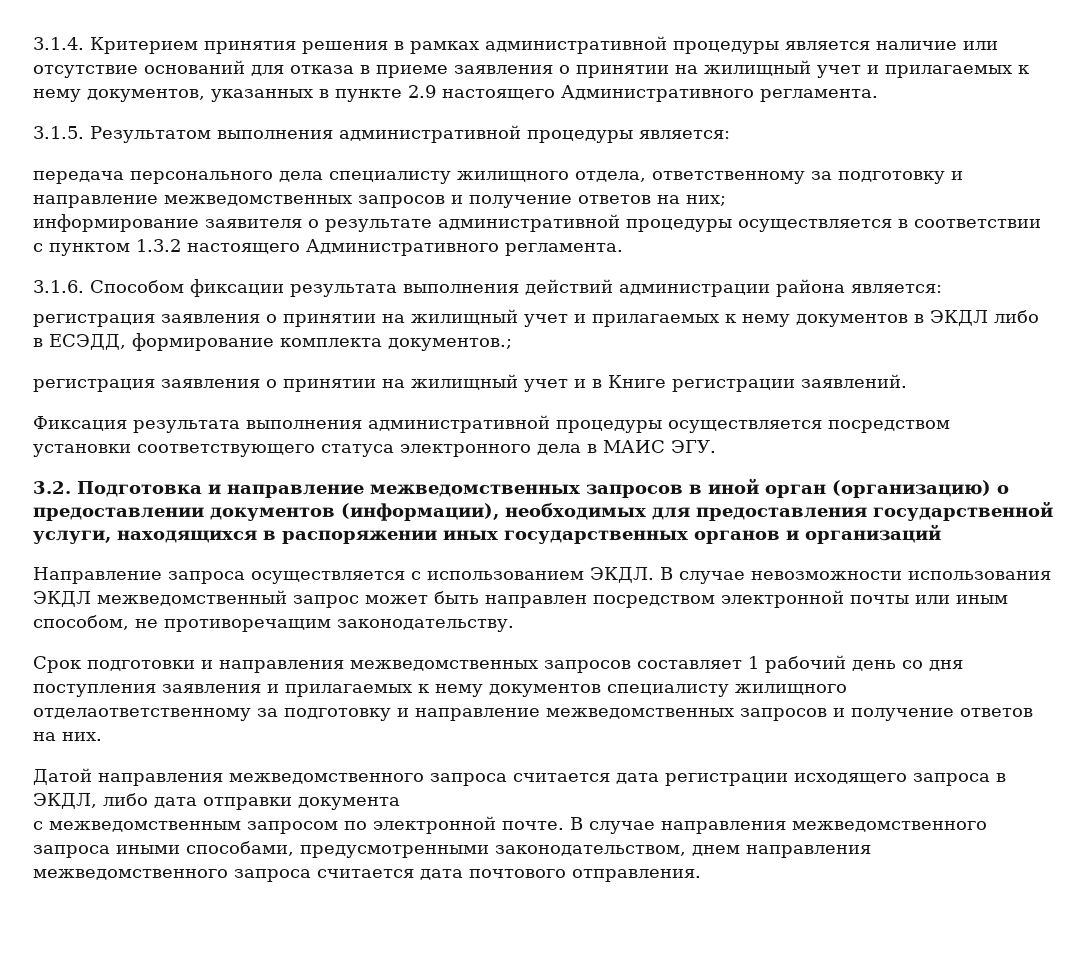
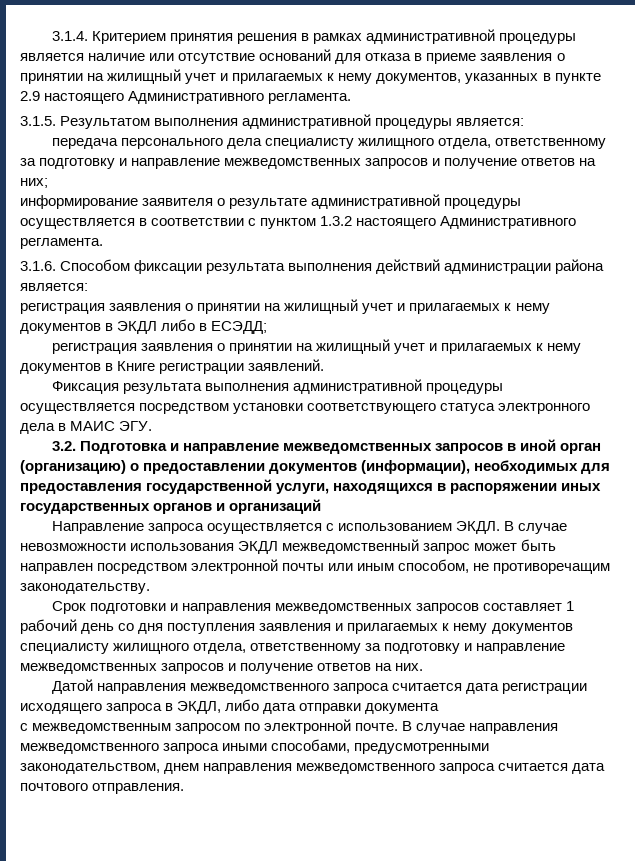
[49,333,512,351] [33,374,586,392] ЕСЭДД, формирование комплекта документов.; // регистрация заявления о принятии на жилищный учет и -> [211,321,268,334] [51,339,582,354] [20,363,101,374] ЕСЭДД; // регистрация заявления о принятии на жилищный учет и прилагаемых к нему документов
[33,708,251,721] отделаответственному -> [193,643,362,654] отдела, ответственному

